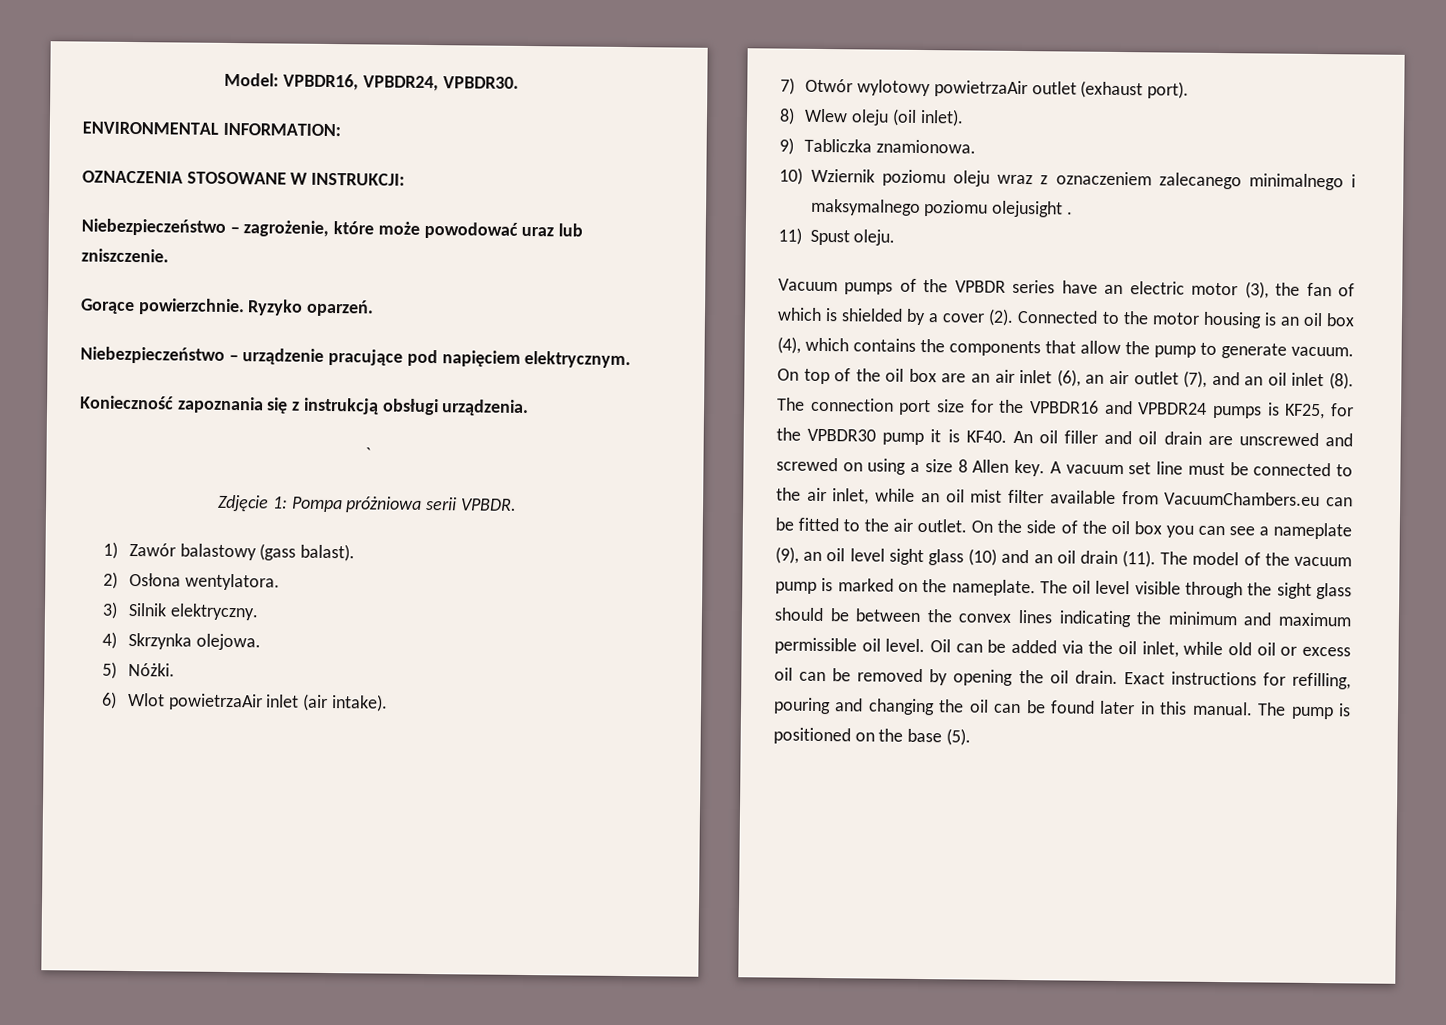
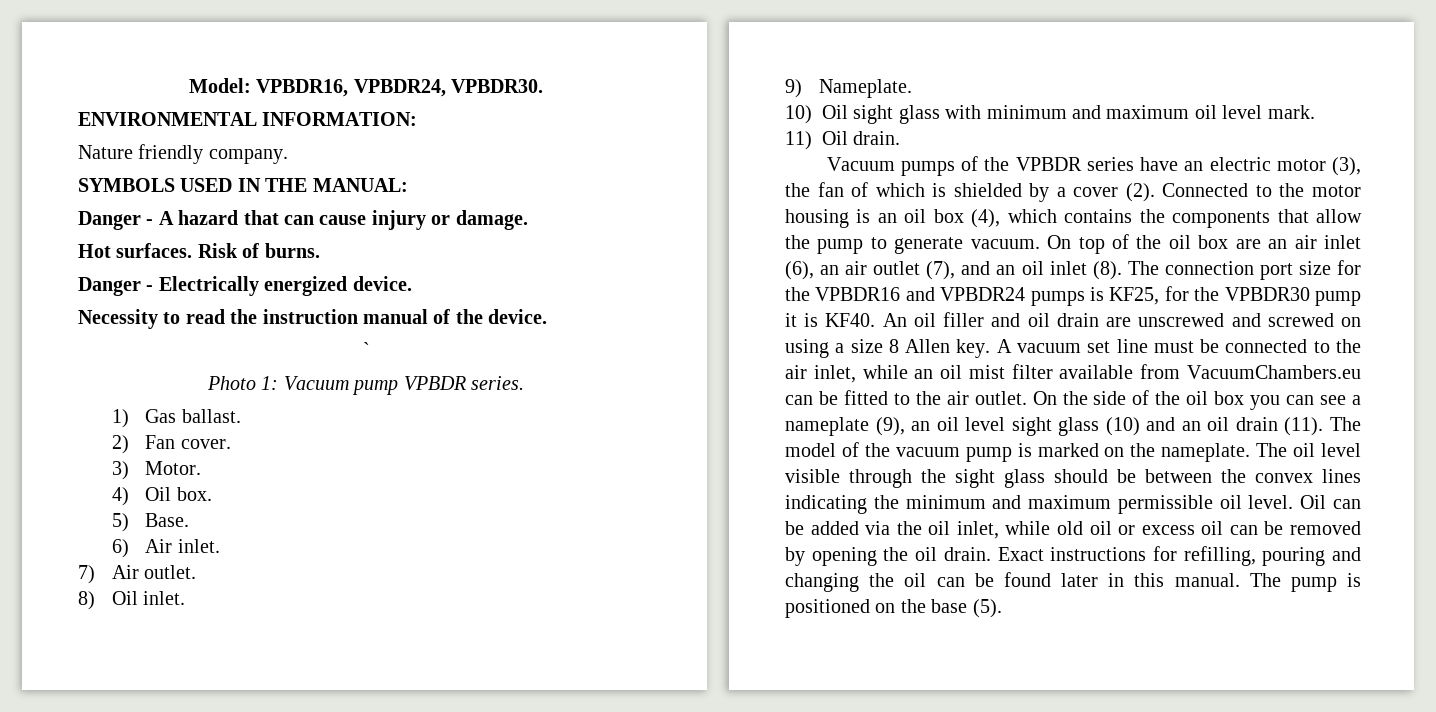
[82,170,406,186] [81,218,584,239] [81,248,169,263] [80,298,375,317] [80,346,632,369] [80,395,530,417] [364,447,371,461] [217,494,517,513] [103,541,356,562] OZNACZENIA STOSOWANE W INSTRUKCJI: // Niebezpieczeństwo – zagrożenie, które może powodować uraz lub zniszczenie. // Gorące powierzchnie. Ryzyko oparzeń. // Niebezpieczeństwo – urządzenie pracujące pod napięciem elektrycznym. // Konieczność zapoznania się z instrukcją obsługi urządzenia. // ` // Zdjęcie 1: Pompa próżniowa serii VPBDR. // 1) Zawór balastowy (gass balast). -> [78,144,288,164] [78,178,408,192] [78,210,528,230] [78,243,320,258] [78,276,412,296] [78,309,548,329] [362,342,370,357] [207,376,524,395] [111,409,241,428] Nature friendly company. // SYMBOLS USED IN THE MANUAL: // Danger - A hazard that can cause injury or damage. // Hot surfaces. Risk of burns. // Danger - Electrically energized device. // Necessity to read the instruction manual of the device. // ` // Photo 1: Vacuum pump VPBDR series. // 1) Gas ballast.
[128,572,280,591] Osłona wentylatora. -> [145,435,231,449] Fan cover.
[127,602,259,621] Silnik elektryczny. -> [145,461,202,475] Motor.
[127,632,261,651] Skrzynka olejowa. -> [145,487,212,501] Oil box.
[127,662,175,677] Nóżki. -> [145,513,190,527] Base.
[127,692,388,712] [780,77,1190,99] [779,107,964,127] Wlot powietrzaAir inlet (air intake). // 7) Otwór wylotowy powietrzaAir outlet (exhaust port). // 8) Wlew oleju (oil inlet). -> [145,539,220,553] [78,565,197,584] [78,591,186,610] Air inlet. // 7) Air outlet. // 8) Oil inlet.
[804,138,977,154] Tabliczka znamionowa. -> [818,79,912,98] Nameplate.
[810,168,1356,191] [810,198,1073,218] Wziernik poziomu oleju wraz z oznaczeniem zalecanego minimalnego i maksymalnego poziomu olejusight . -> [822,105,1315,124] Oil sight glass with minimum and maximum oil level mark.
[809,229,896,246] Spust oleju. -> [822,131,901,145] Oil drain.

